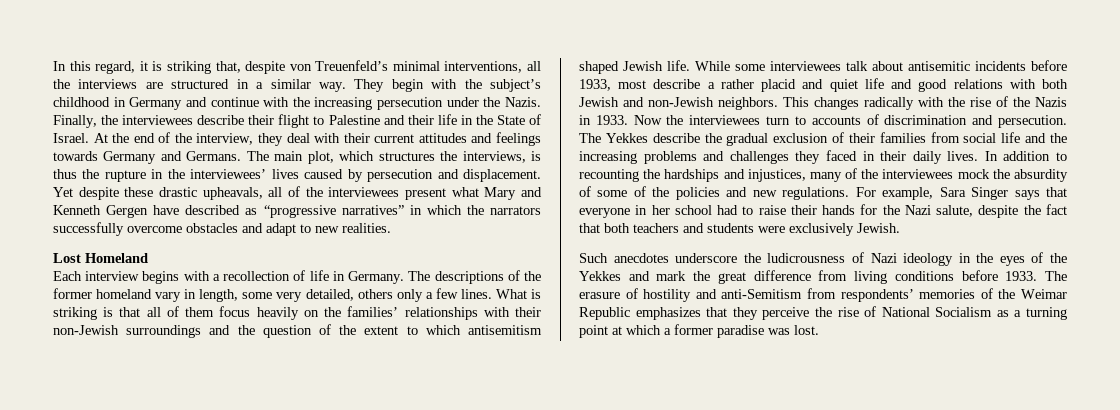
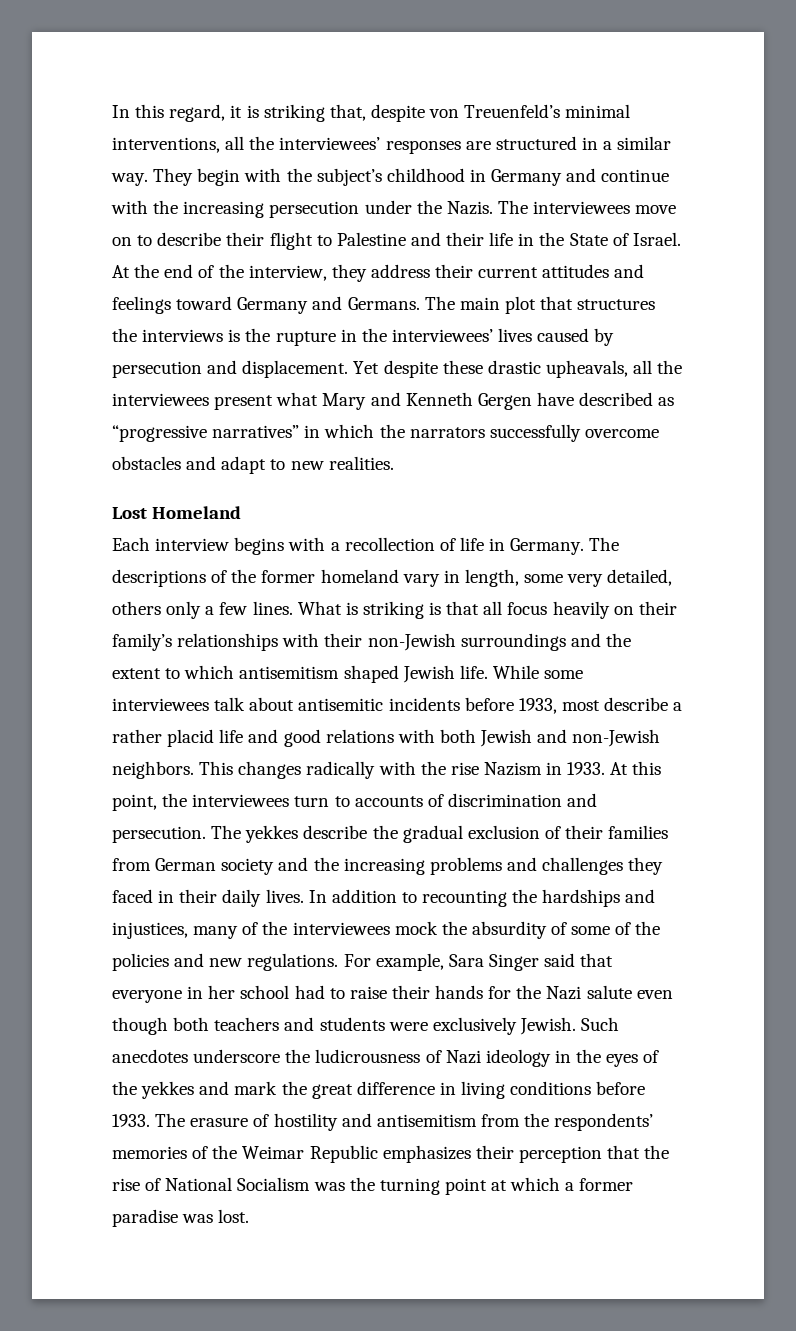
[78,79,138,89] interviews -> [279,137,461,154] interviewees’ responses
[53,115,194,128] Finally, the interviewees -> [497,200,677,214] [112,235,153,246] The interviewees move on to
[286,133,341,143] deal with -> [370,264,430,278] address
[53,151,98,161] towards -> [176,296,233,310] toward
[307,151,541,164] [53,169,77,179] plot, which structures the interviews, is thus -> [504,296,656,314] [112,328,241,342] plot that structures the interviews is
[288,186,300,197] of -> (653, 367) none
[166,306,215,317] of them -> (503, 608) none
[324,306,399,317] the families’ -> [638,601,677,615] [112,633,172,651] their family’s
[262,324,357,338] question of the -> (631, 640) none
[802,79,858,92] and quiet -> (215, 738) none
[996,96,1067,107] [579,115,662,125] of the Nazis in 1933. Now -> [483,761,662,776] [112,794,157,811] Nazism in 1933. At this point,
[605,133,648,143] Yekkes -> [245,825,299,843] yekkes
[963,132,1021,143] social life -> [155,858,275,875] German society
[1014,190,1040,200] says -> [544,953,576,967] said
[936,204,1067,218] [579,223,600,233] salute, despite the fact that -> [586,985,673,999] [112,1017,168,1035] salute even though
(900, 228) // -> (576, 1026) none
[579,271,621,281] Yekkes -> [141,1081,195,1099] yekkes
[818,270,848,281] from -> [439,1082,456,1095] in
[721,288,836,299] anti-Semitism from -> [376,1113,550,1127] antisemitism from the
[706,307,810,320] that they perceive -> [475,1145,641,1163] their perception that
[996,310,1022,317] as a -> [313,1177,375,1191] was the

